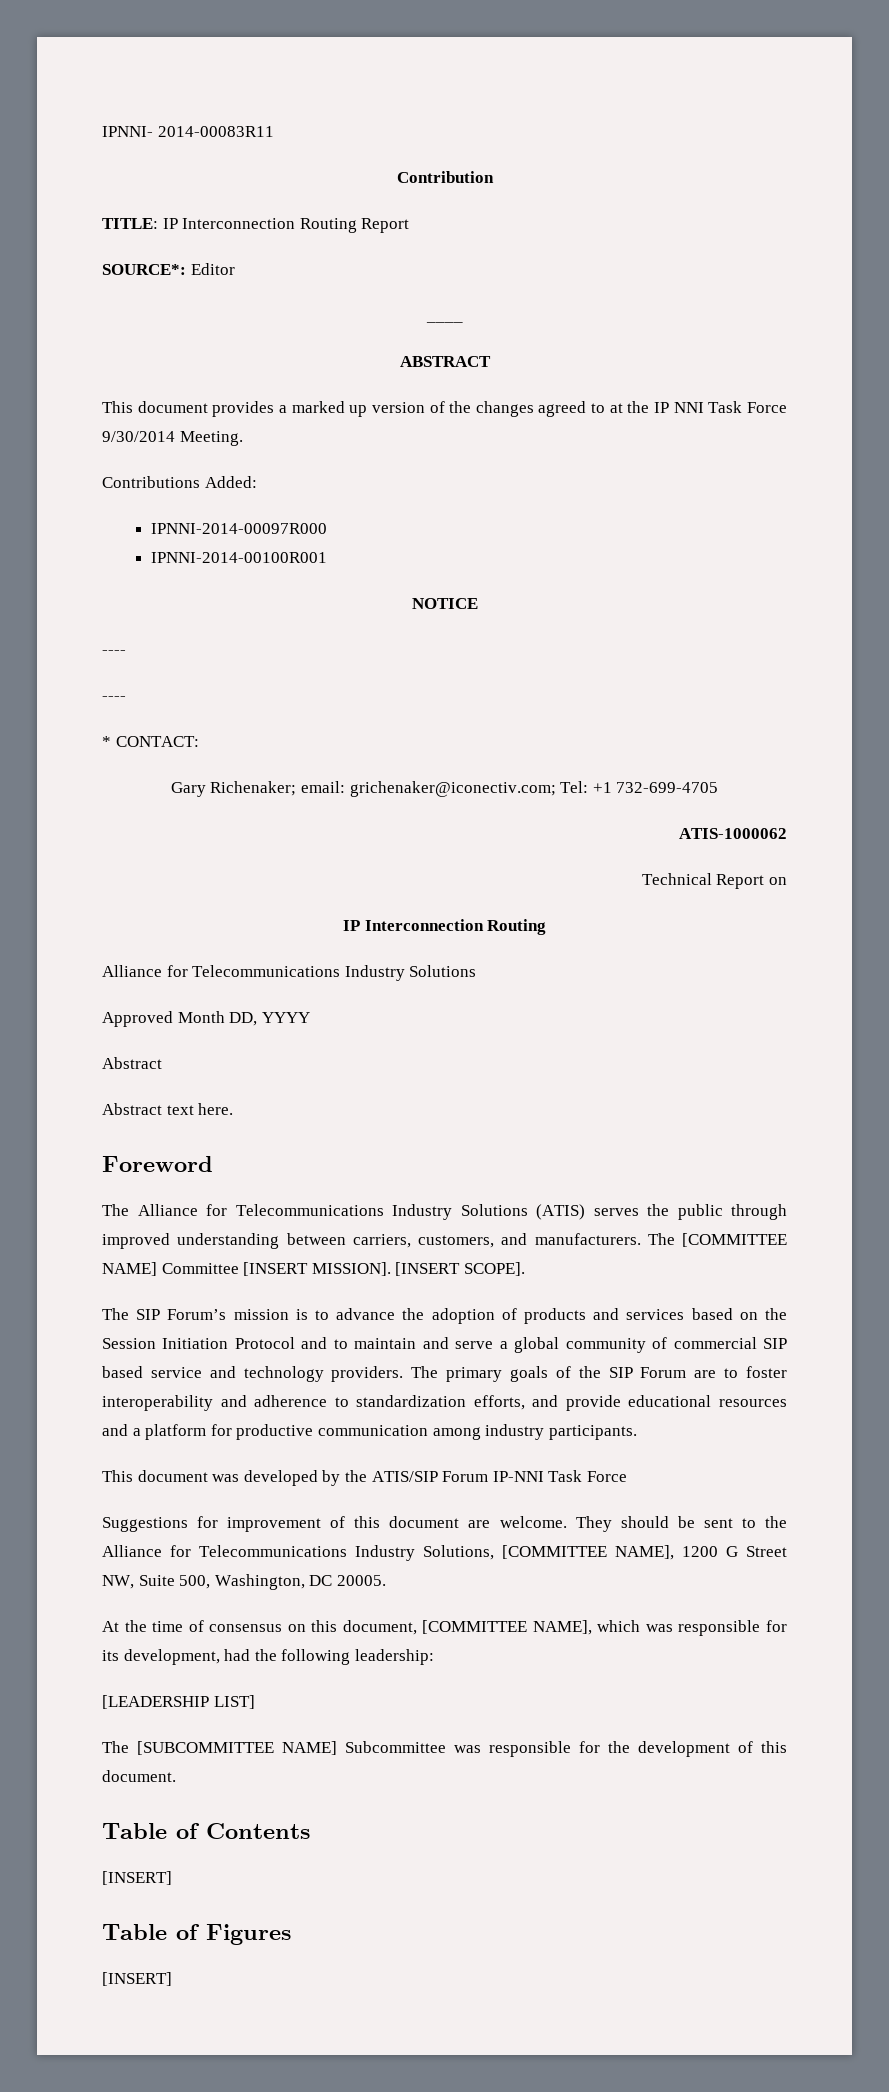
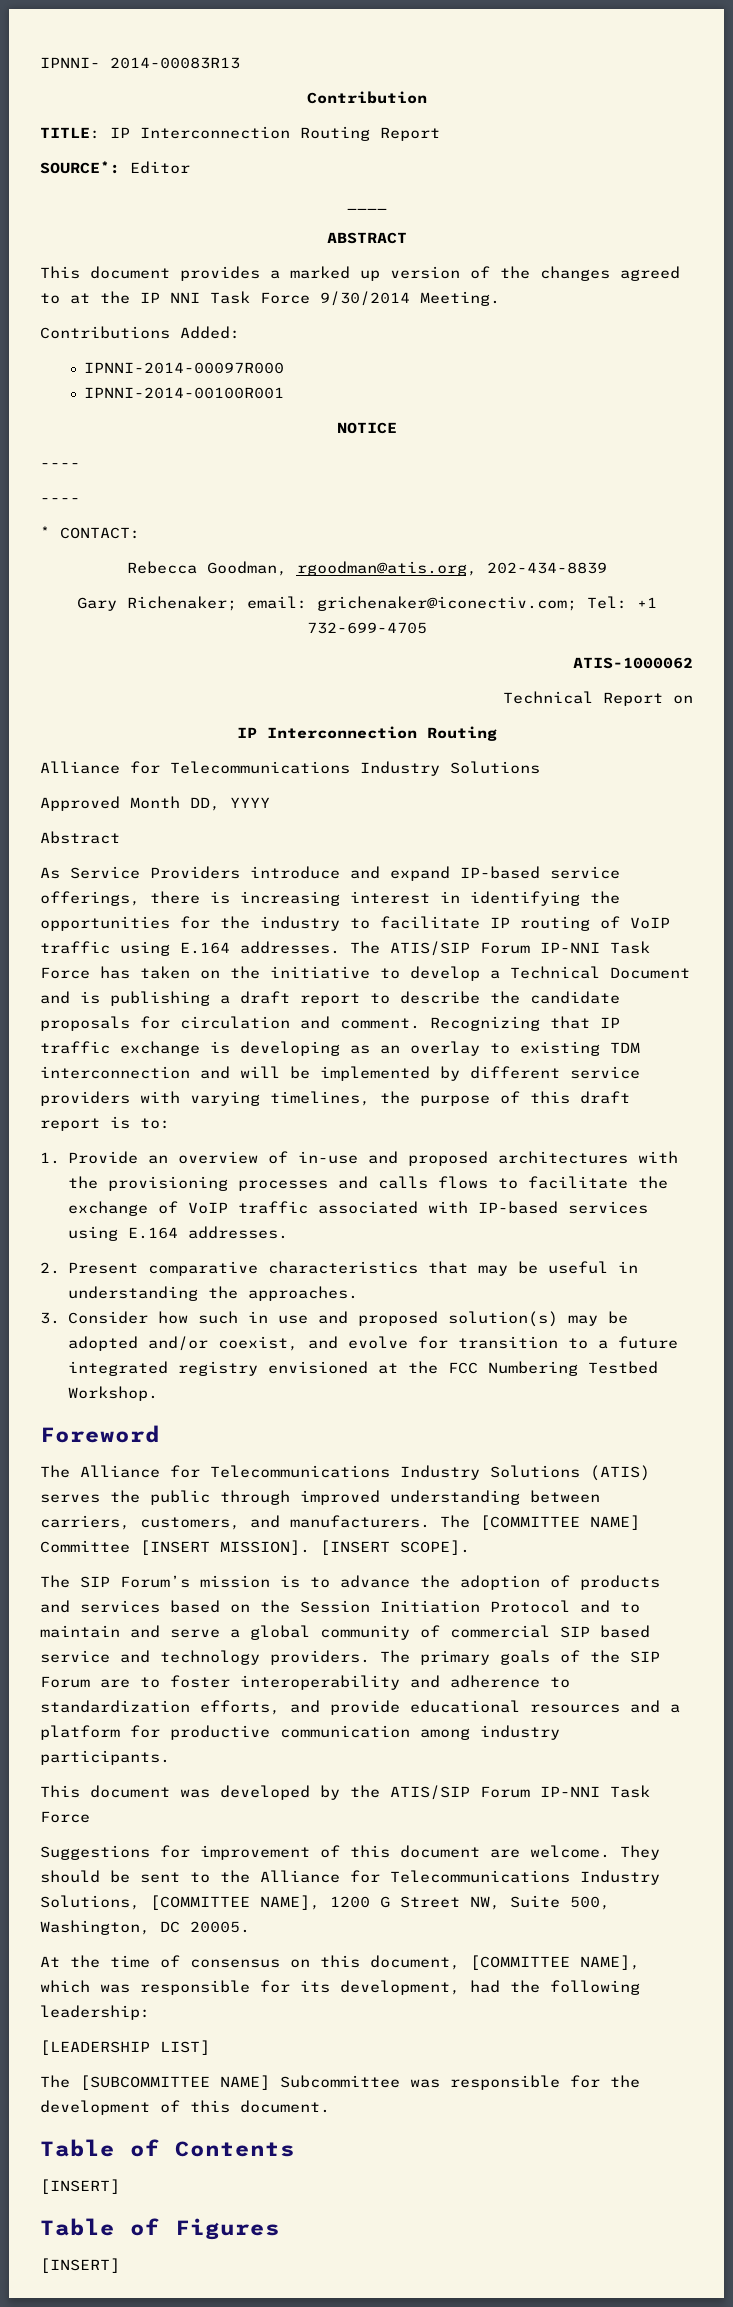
[157,126,274,137] 2014-00083R11 -> [110,57,240,69] 2014-00083R13
(199, 741) none -> [126,561,607,576] // Rebecca Goodman, rgoodman@atis.org, 202-434-8839
[102,1103,234,1115] Abstract text here. -> [40,866,620,881] [40,891,620,906] [40,916,670,931] [40,941,650,956] [40,966,690,981] [40,991,620,1006] [40,1016,620,1031] [40,1041,640,1056] [40,1066,640,1081] [40,1091,630,1106] [40,1116,170,1131] [40,1151,678,1166] [67,1176,668,1191] [67,1201,648,1216] [67,1226,288,1241] [40,1261,638,1276] [67,1286,358,1301] [40,1311,628,1327] [67,1336,678,1351] [67,1361,658,1376] [67,1386,158,1401] As Service Providers introduce and expand IP-based service offerings, there is increasing interest in identifying the opportunities for the industry to facilitate IP routing of VoIP traffic using E.164 addresses. The ATIS/SIP Forum IP-NNI Task Force has taken on the initiative to develop a Technical Document and is publishing a draft report to describe the candidate proposals for circulation and comment. Recognizing that IP traffic exchange is developing as an overlay to existing TDM interconnection and will be implemented by different service providers with varying timelines, the purpose of this draft report is to: // 1. Provide an overview of in-use and proposed architectures with the provisioning processes and calls flows to facilitate the exchange of VoIP traffic associated with IP-based services using E.164 addresses. // 2. Present comparative characteristics that may be useful in understanding the approaches. // 3. Consider how such in use and proposed solution(s) may be adopted and/or coexist, and evolve for transition to a future integrated registry envisioned at the FCC Numbering Testbed Workshop.

